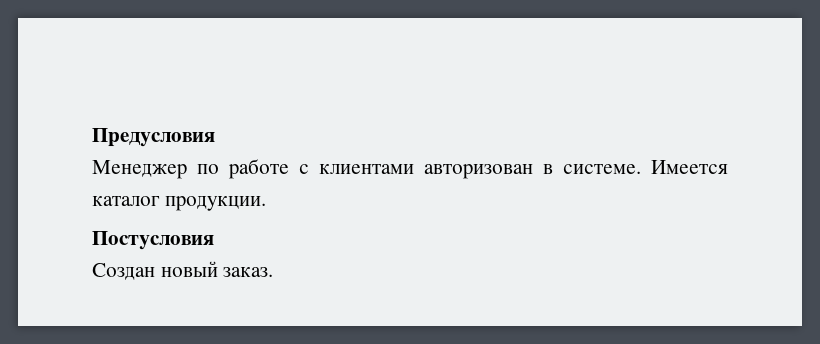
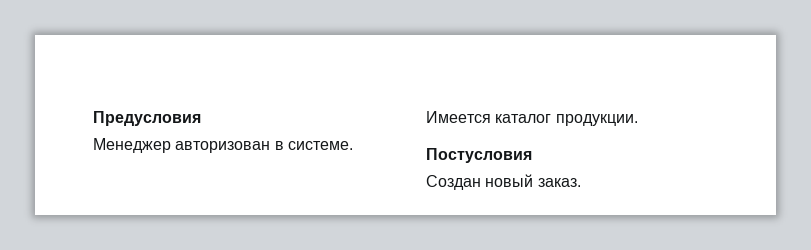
[197,159,414,179] по работе с клиентами -> (171, 145) none

